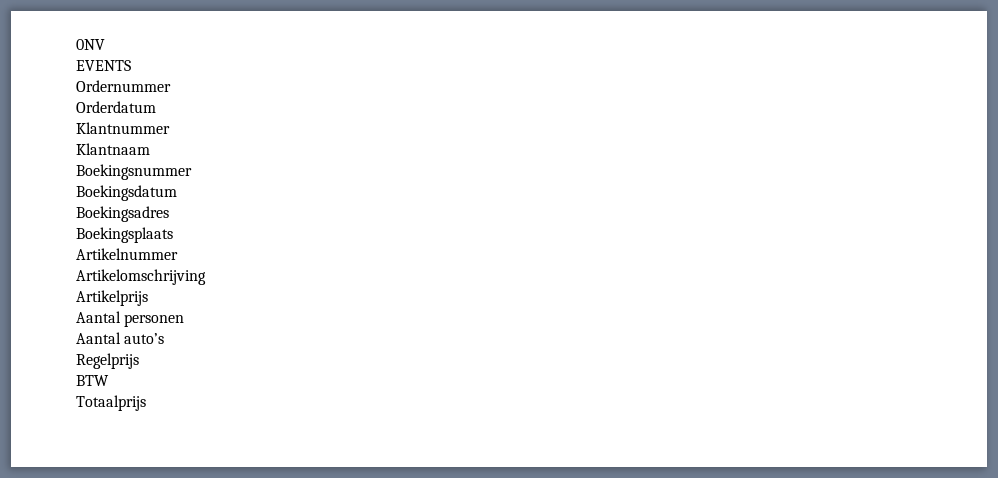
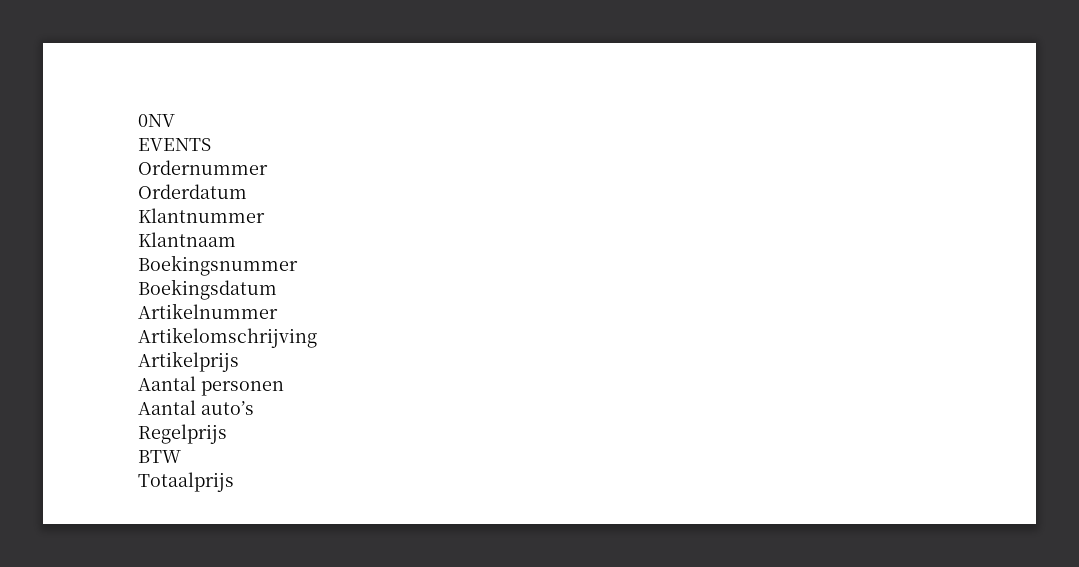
[76,206,169,222] [76,227,173,243] // Boekingsadres // Boekingsplaats -> (277, 289) none

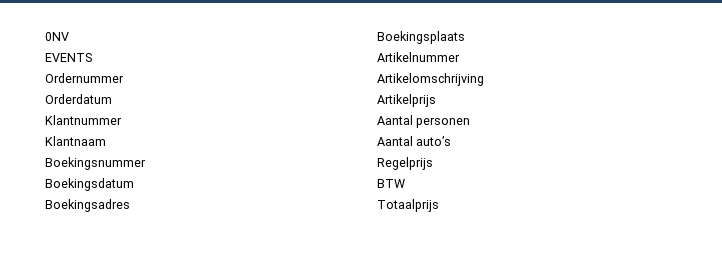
(277, 289) none -> [45,199,130,212] [377,31,465,44] // Boekingsadres // Boekingsplaats

